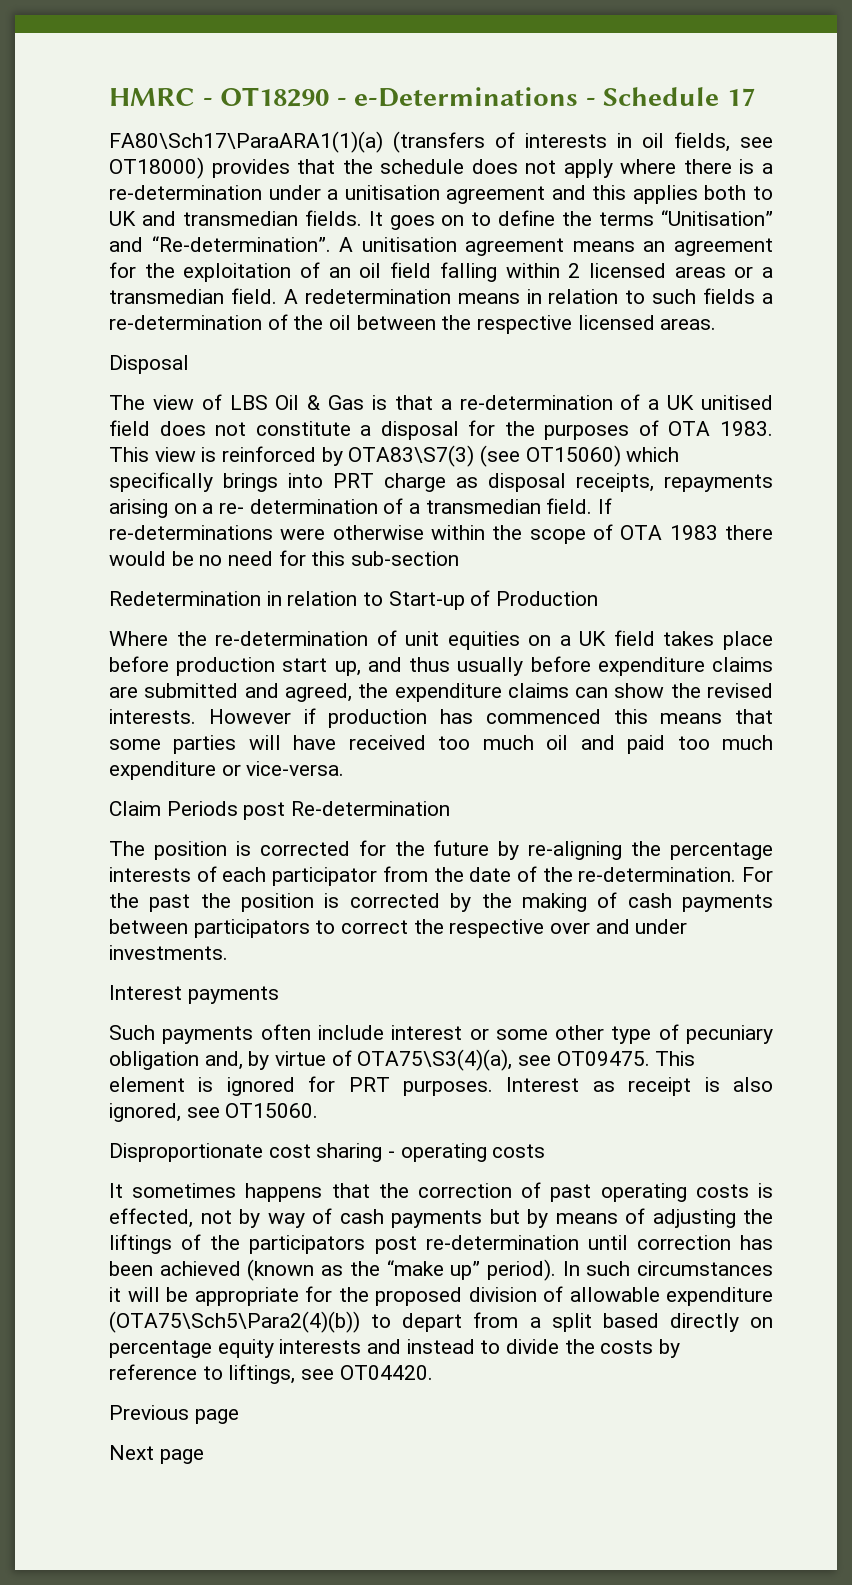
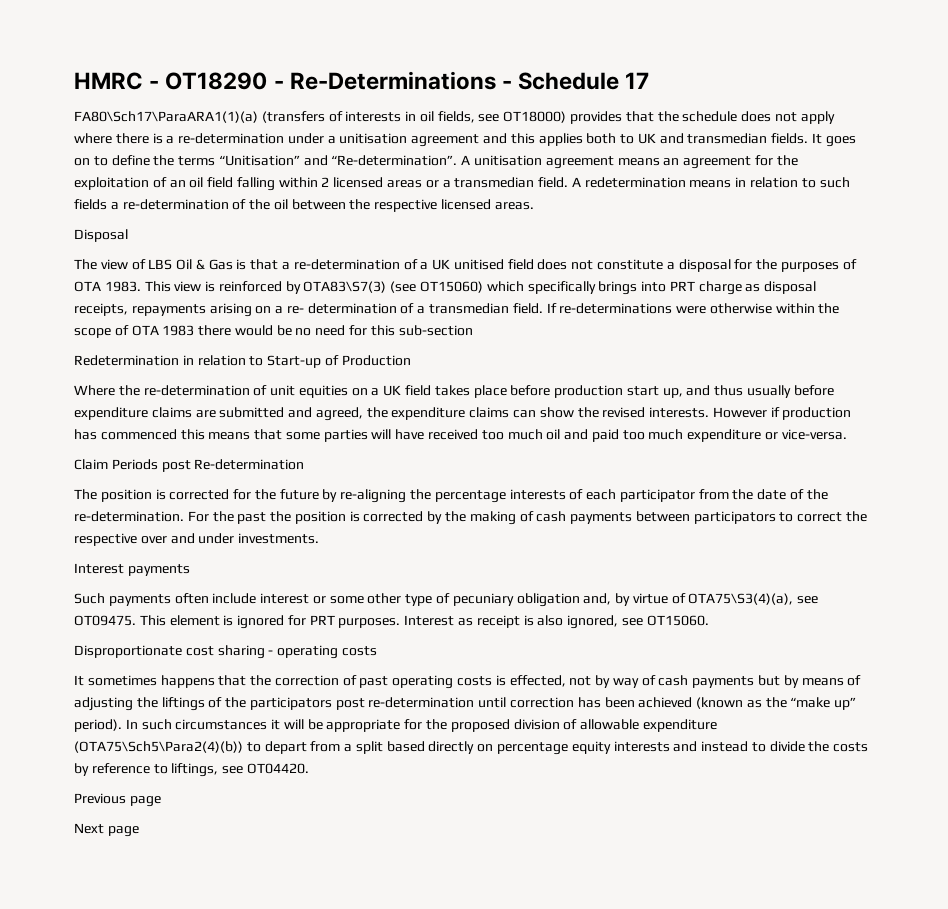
[354,87,579,107] e-Determinations -> [289,71,496,90] Re-Determinations

